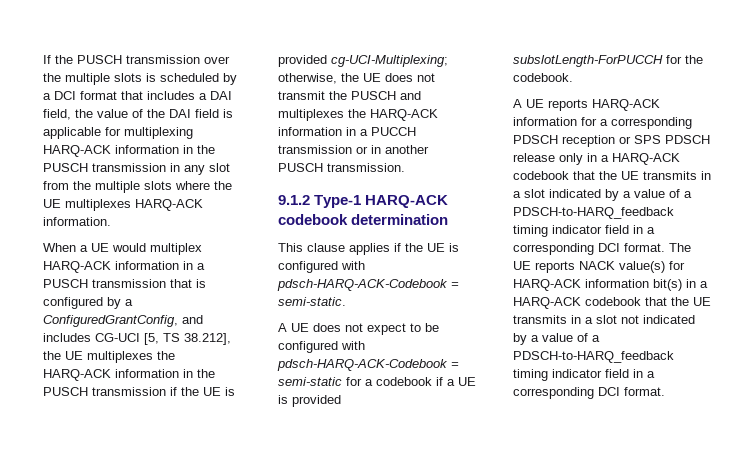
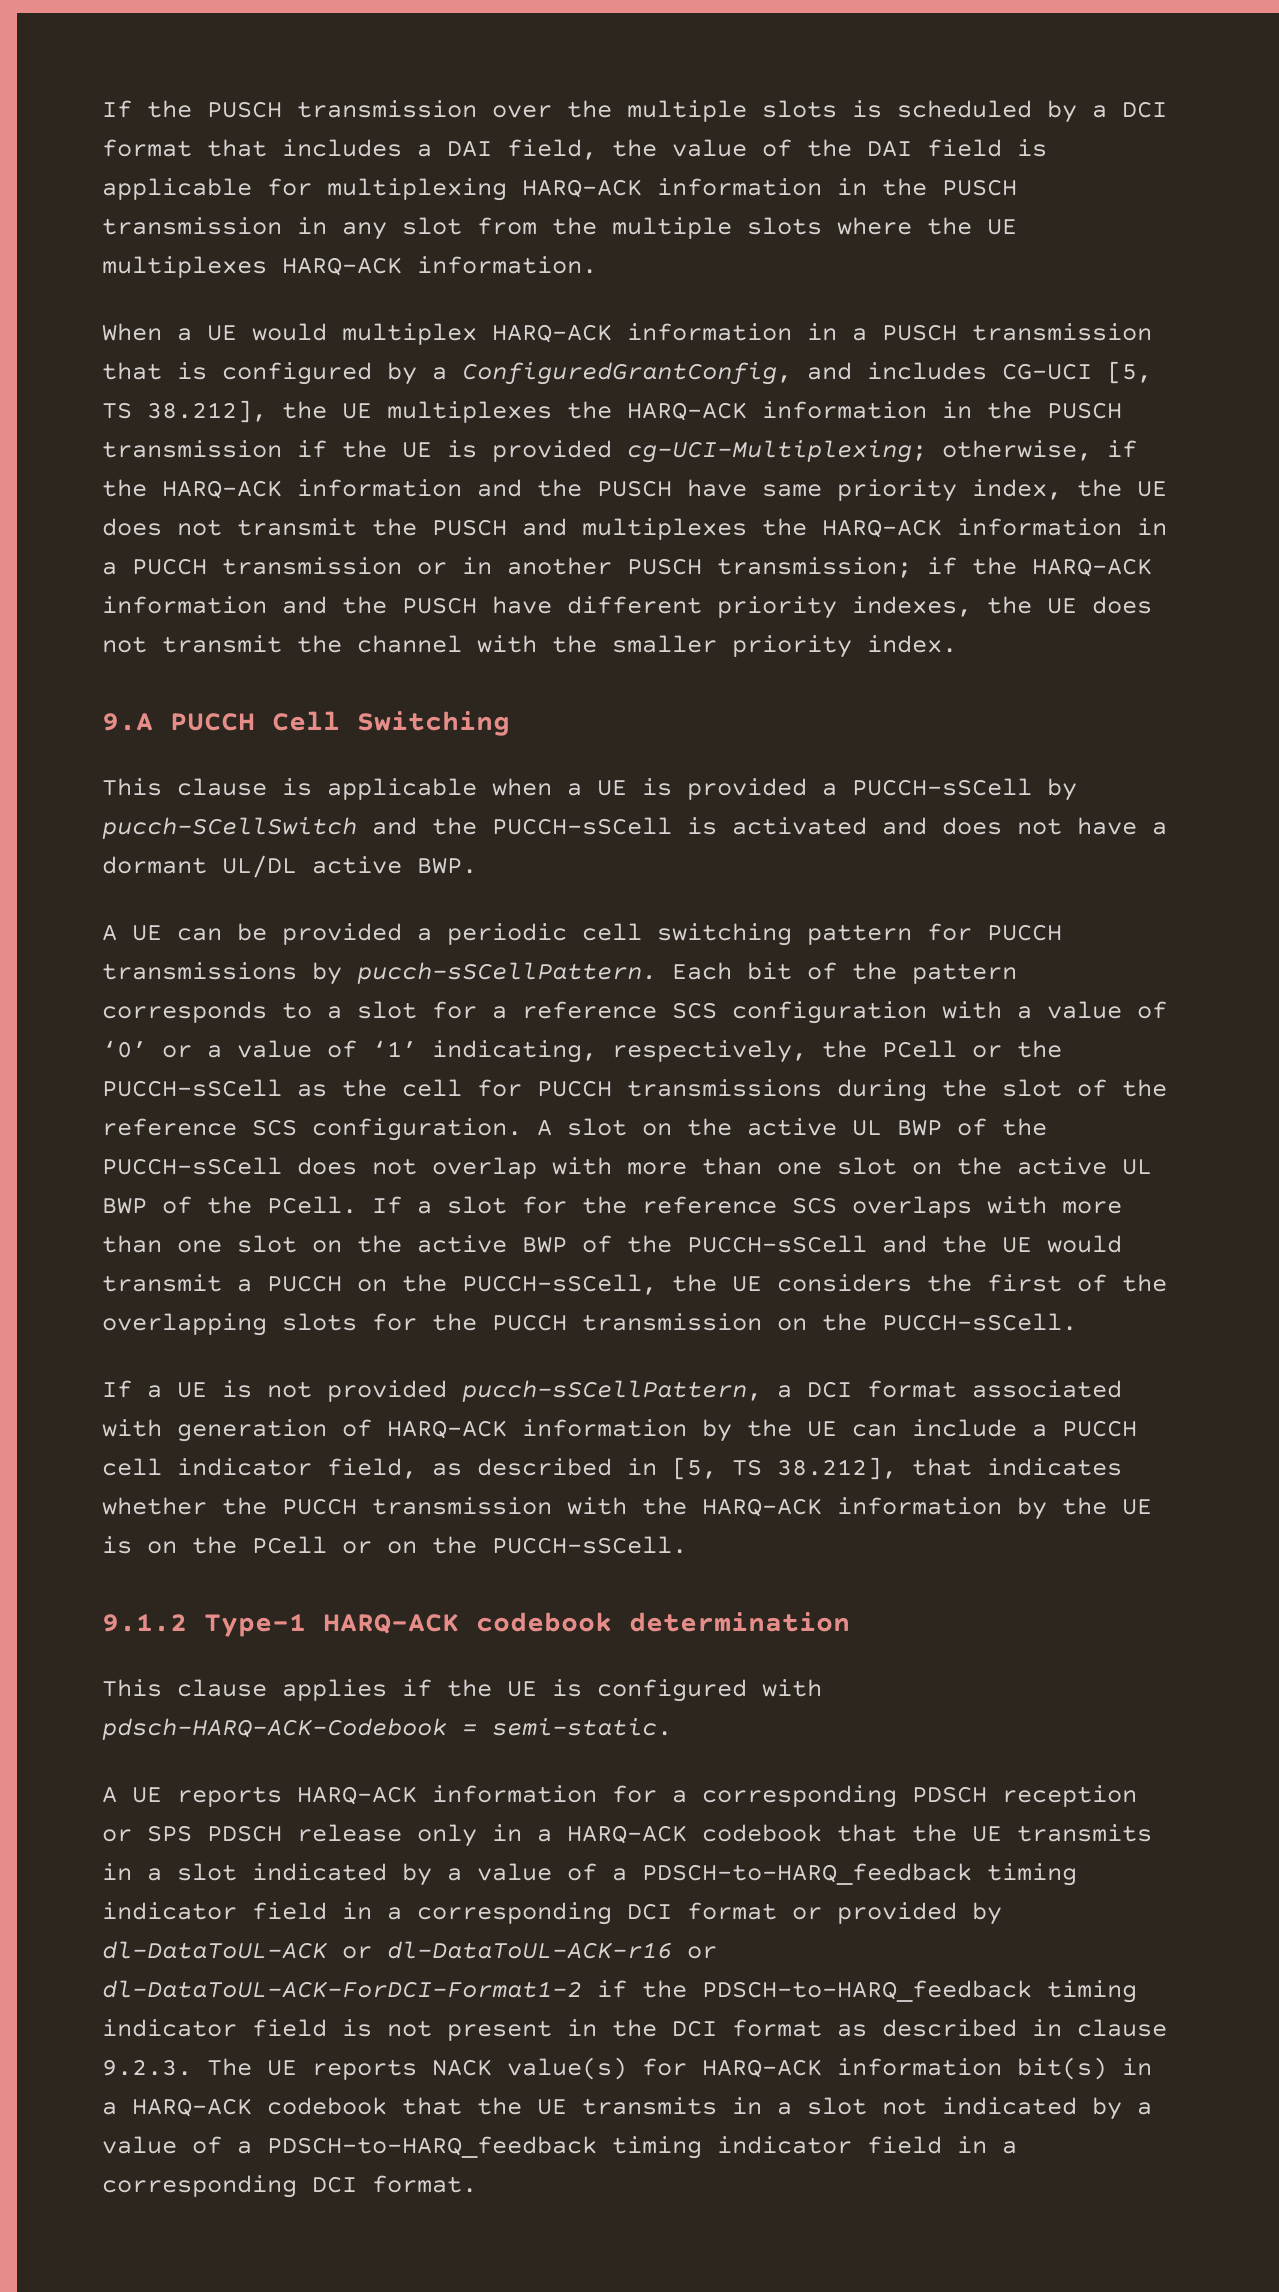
(337, 78) none -> [1107,440,1137,458] [102,479,1062,502] if the HARQ-ACK information and the PUSCH have same priority index,
[327,163,405,172] transmission. -> [717,557,1152,578] [102,596,1152,619] [102,635,957,658] [102,711,510,736] [102,778,1077,801] [102,817,1167,839] [102,855,477,878] [102,923,1062,946] [102,962,1017,985] [102,1001,1167,1024] [102,1040,1062,1063] [102,1079,1167,1102] [102,1118,1047,1141] [102,1157,1152,1179] [102,1196,1122,1218] [102,1235,1122,1253] [102,1274,1167,1295] [102,1313,1077,1336] [102,1380,1122,1402] [102,1419,1137,1442] [102,1457,1122,1480] [102,1497,1152,1520] [102,1536,687,1554] transmission; if the HARQ-ACK information and the PUSCH have different priority indexes, the UE does not transmit the channel with the smaller priority index. // 9.A PUCCH Cell Switching // This clause is applicable when a UE is provided a PUCCH-sSCell by pucch-SCellSwitch and the PUCCH-sSCell is activated and does not have a dormant UL/DL active BWP. // A UE can be provided a periodic cell switching pattern for PUCCH transmissions by pucch-sSCellPattern. Each bit of the pattern corresponds to a slot for a reference SCS configuration with a value of ‘0’ or a value of ‘1’ indicating, respectively, the PCell or the PUCCH-sSCell as the cell for PUCCH transmissions during the slot of the reference SCS configuration. A slot on the active UL BWP of the PUCCH-sSCell does not overlap with more than one slot on the active UL BWP of the PCell. If a slot for the reference SCS overlaps with more than one slot on the active BWP of the PUCCH-sSCell and the UE would transmit a PUCCH on the PUCCH-sSCell, the UE considers the first of the overlapping slots for the PUCCH transmission on the PUCCH-sSCell. // If a UE is not provided pucch-sSCellPattern, a DCI format associated with generation of HARQ-ACK information by the UE can include a PUCCH cell indicator field, as described in [5, TS 38.212], that indicates whether the PUCCH transmission with the HARQ-ACK information by the UE is on the PCell or on the PUCCH-sSCell.
[278,323,439,335] [278,341,365,353] [277,359,459,371] [278,377,476,386] [278,395,341,407] [513,55,703,67] [513,73,573,82] // A UE does not expect to be configured with pdsch-HARQ-ACK-Codebook = semi-static for a codebook if a UE is provided subslotLength-ForPUCCH for the codebook. -> (672, 1727) none
[624,243,665,252] format. -> [687,1902,1002,1925] [102,1941,717,1959] [102,1980,1137,2003] [102,2019,1167,2041] [102,2059,192,2076] format or provided by dl-DataToUL-ACK or dl-DataToUL-ACK-r16 or dl-DataToUL-ACK-ForDCI-Format1-2 if the PDSCH-to-HARQ_feedback timing indicator field is not present in the DCI format as described in clause 9.2.3.

